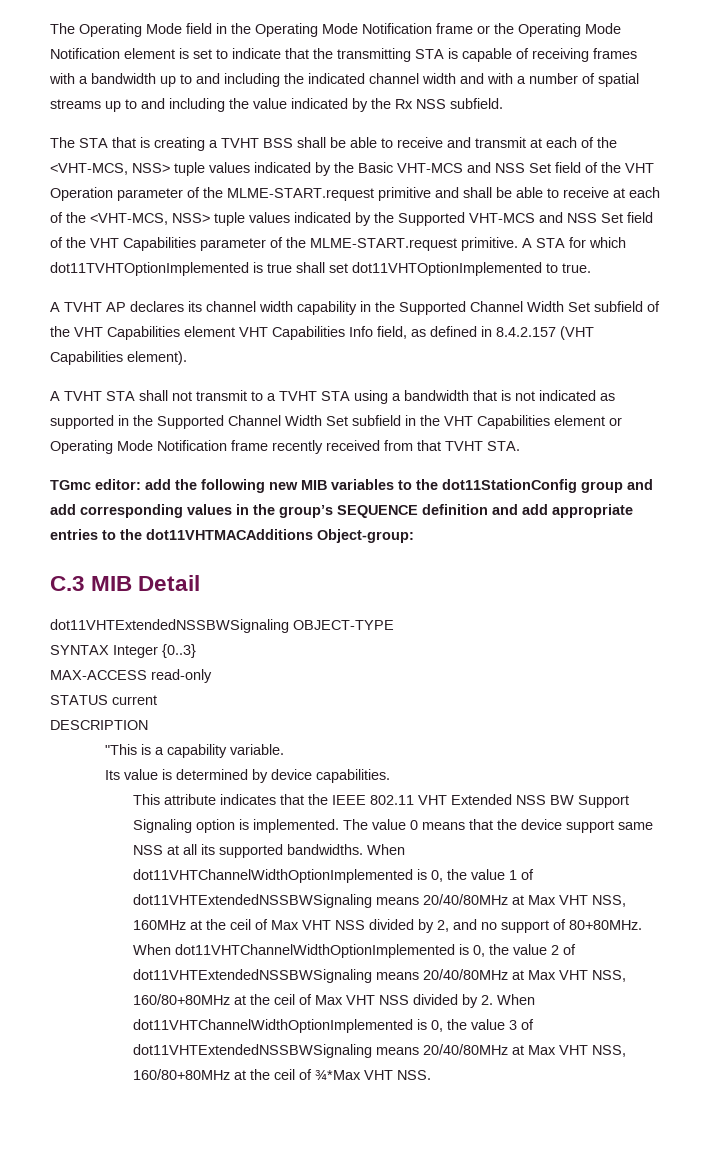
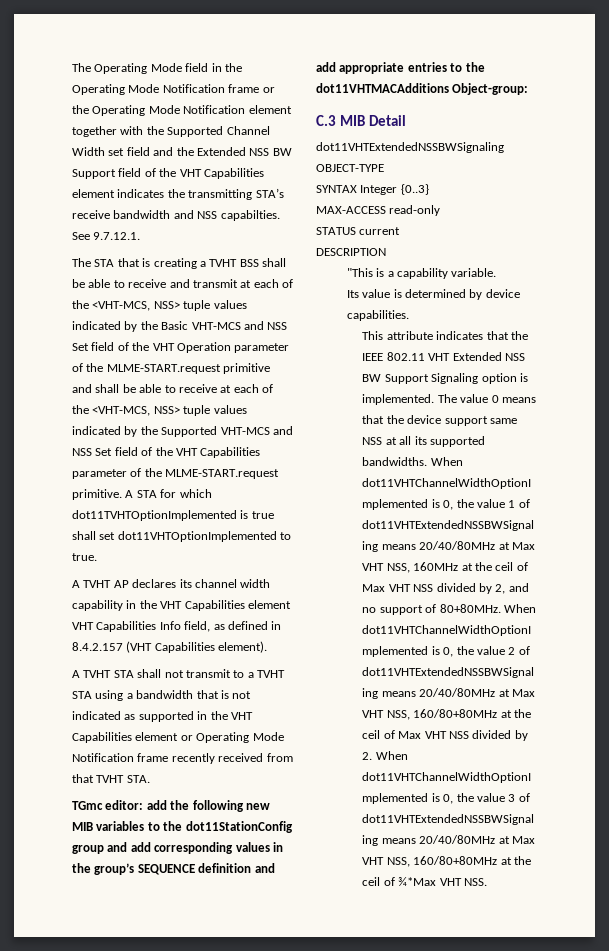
[179,48,637,62] [49,73,639,87] [50,98,503,112] is set to indicate that the transmitting STA is capable of receiving frames with a bandwidth up to and including the indicated channel width and with a number of spatial streams up to and including the value indicated by the Rx NSS subfield. -> [72,126,270,137] [72,147,292,156] [72,168,264,179] [72,188,284,200] [72,210,280,221] [72,232,141,240] together with the Supported Channel Width set field and the Extended NSS BW Support field of the VHT Capabilities element indicates the transmitting STA’s receive bandwidth and NSS capabilties. See 9.7.12.1.
[399,301,660,315] [50,326,70,337] Supported Channel Width Set subfield of the -> (157, 604) none
[157,415,440,429] Supported Channel Width Set subfield in the -> (228, 715) none

